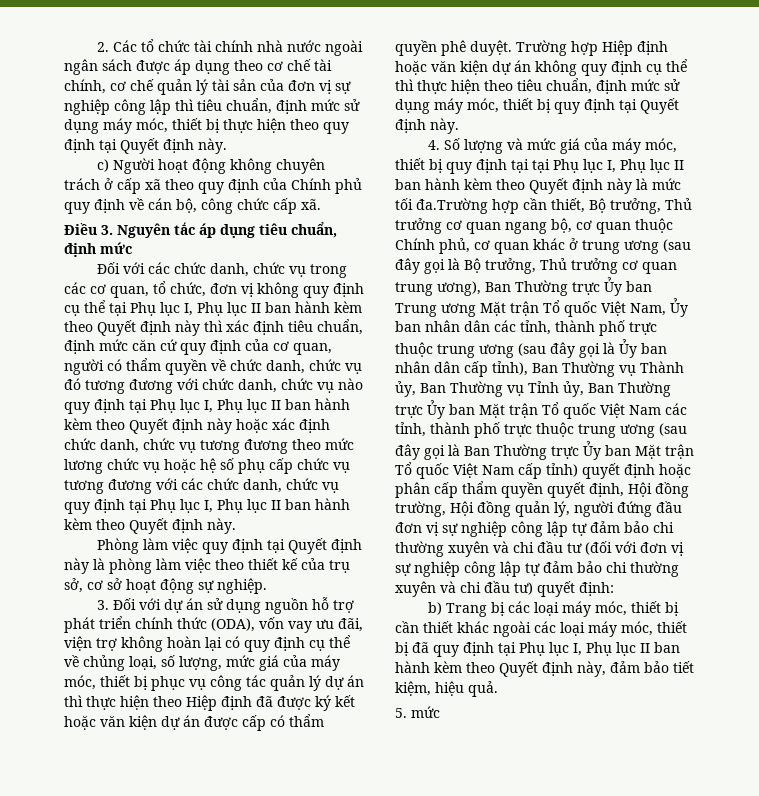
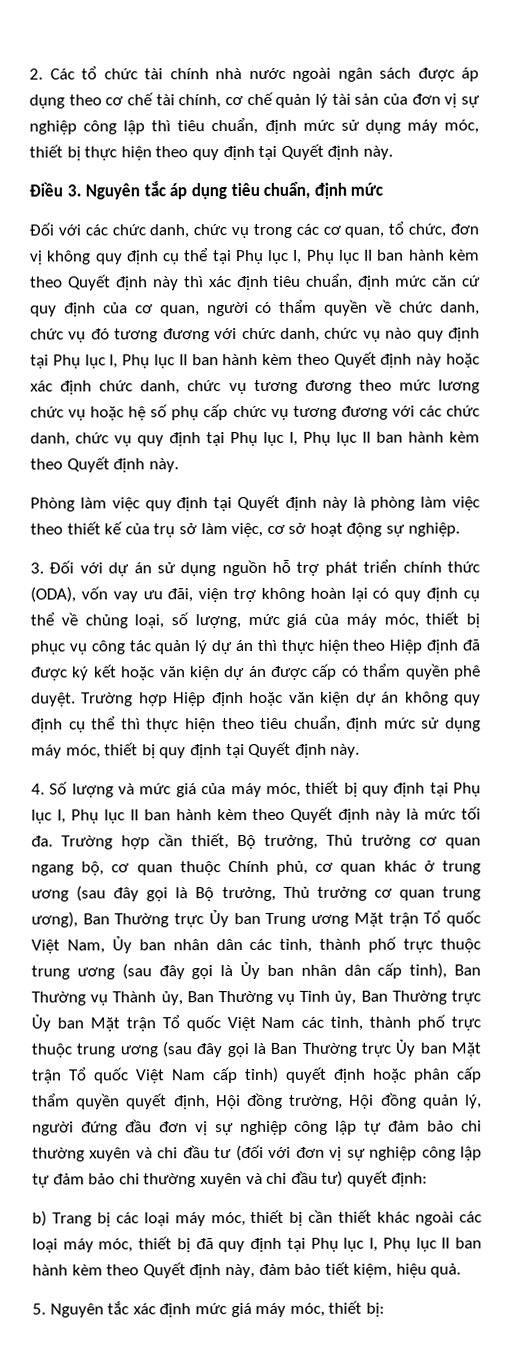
[97,158,326,174] [64,178,362,194] [64,198,321,214] // c) Người hoạt động không chuyên trách ở cấp xã theo quy định của Chính phủ quy định về cán bộ, công chức cấp xã. -> (393, 152) none
[64,578,83,593] sở, -> [178,522,264,538] sở làm việc,
[532,159,550,173] tại -> (449, 789) none
[416,198,488,214] đa.Trường -> [31,835,113,850] đa. Trường
[411,706,440,718] mức -> [49,1300,385,1318] Nguyên tắc xác định mức giá máy móc, thiết bị:

